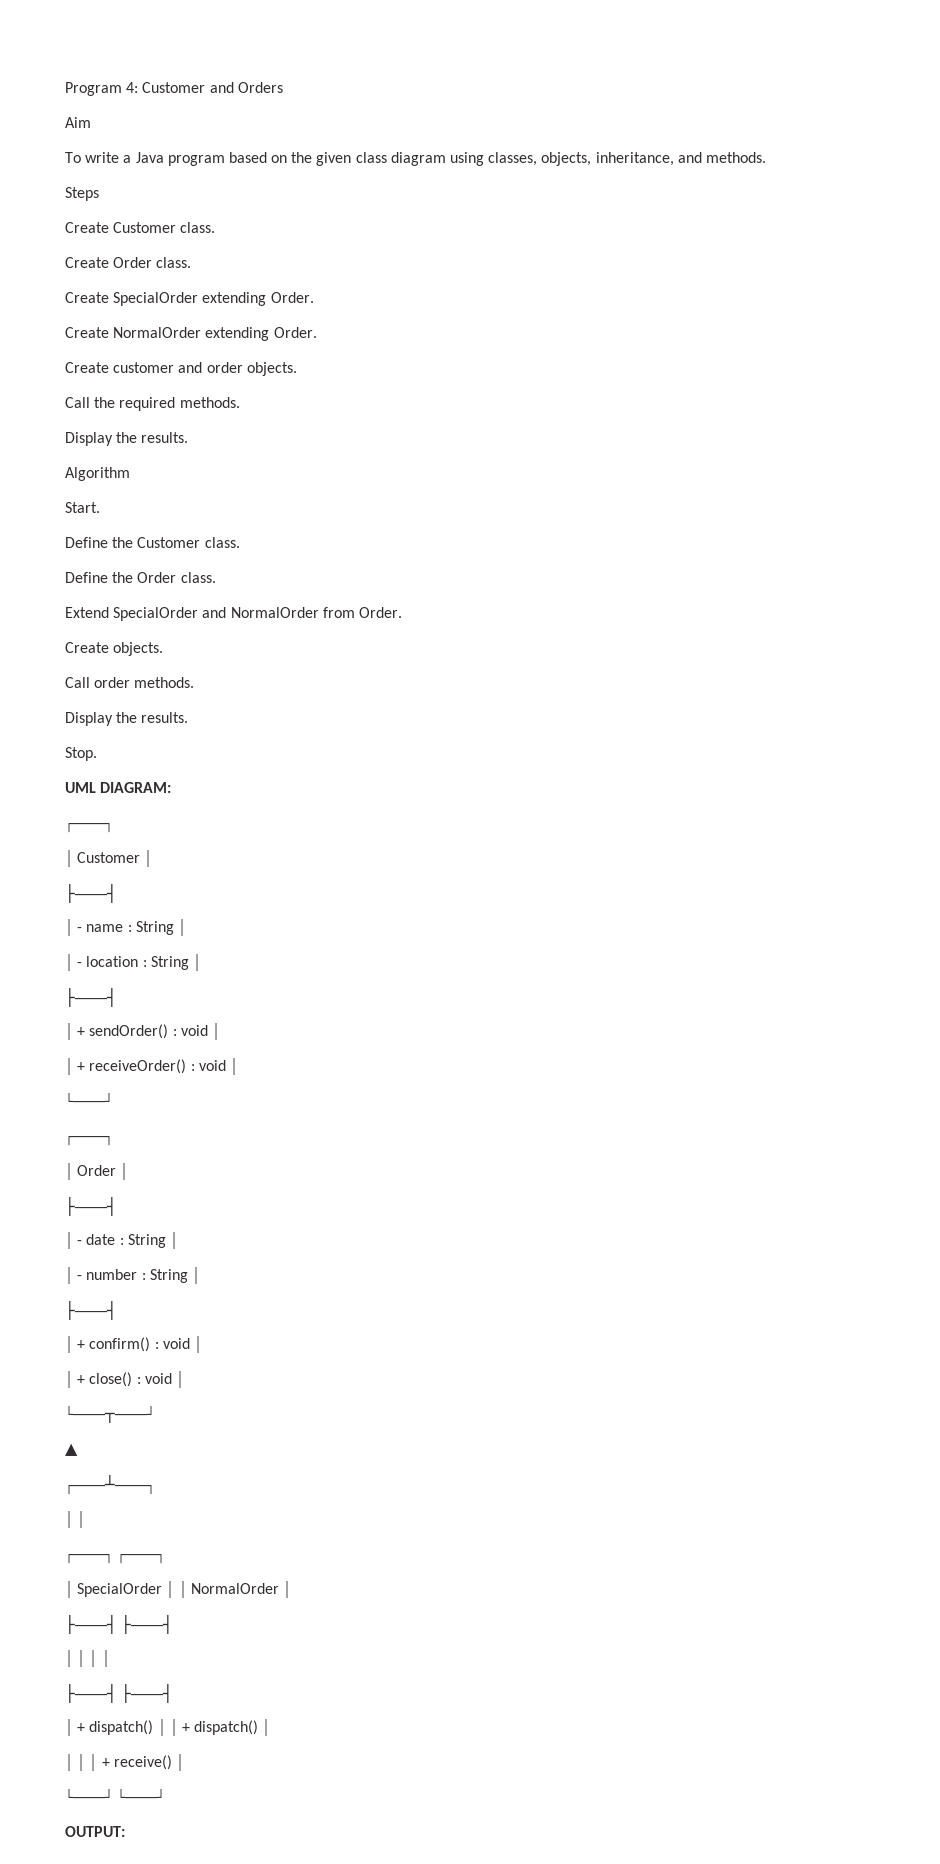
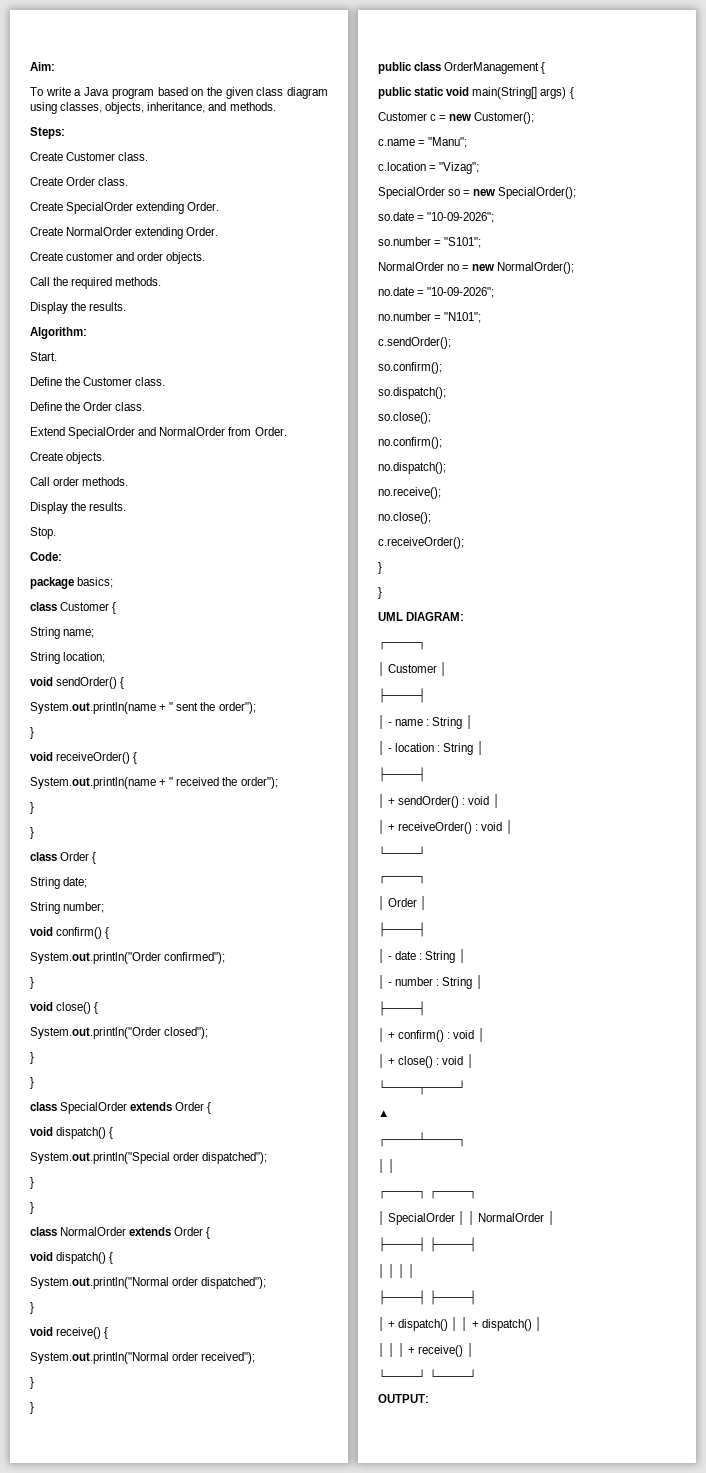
[65,82,283,96] [65,117,91,128] Program 4: Customer and Orders // Aim -> [30,62,55,71] Aim:
[65,187,99,201] Steps -> [30,127,65,139] Steps:
[65,467,130,481] Algorithm -> [30,327,87,339] Algorithm:
(97, 754) none -> [30,552,62,561] [30,577,114,589] [30,602,117,614] [30,627,95,639] [30,652,106,664] [30,677,125,689] [30,702,256,714] [30,727,34,739] [30,752,138,764] [30,777,278,789] [30,802,34,814] [30,827,34,839] [30,852,97,864] [30,877,88,889] [30,902,105,914] [30,927,110,939] [30,952,226,964] [30,977,34,989] [30,1002,99,1014] [30,1027,209,1039] [30,1052,34,1064] [30,1077,34,1089] [30,1102,212,1114] [30,1127,114,1139] [30,1152,268,1164] [30,1177,34,1189] [30,1202,34,1214] [30,1227,211,1239] [30,1252,114,1264] [30,1277,267,1289] [30,1302,34,1314] [30,1327,109,1339] [30,1352,256,1364] [30,1377,34,1389] [30,1402,34,1414] [378,62,546,74] [378,87,574,99] [378,112,535,124] [378,137,468,148] [378,162,480,174] [378,187,577,199] [378,212,495,223] [378,237,482,248] [378,262,575,274] [378,287,495,298] [378,312,482,323] [378,337,451,349] [378,362,442,374] [378,387,446,399] [378,412,431,424] [378,437,442,449] [378,462,446,474] [378,487,441,499] [378,512,431,524] [378,537,464,549] [378,562,382,574] [378,587,382,599] // Code: // package basics; // class Customer { // String name; // String location; // void sendOrder() { // System.out.println(name + " sent the order"); // } // void receiveOrder() { // System.out.println(name + " received the order"); // } // } // class Order { // String date; // String number; // void confirm() { // System.out.println("Order confirmed"); // } // void close() { // System.out.println("Order closed"); // } // } // class SpecialOrder extends Order { // void dispatch() { // System.out.println("Special order dispatched"); // } // } // class NormalOrder extends Order { // void dispatch() { // System.out.println("Normal order dispatched"); // } // void receive() { // System.out.println("Normal order received"); // } // } // public class OrderManagement { // public static void main(String[] args) { // Customer c = new Customer(); // c.name = "Manu"; // c.location = "Vizag"; // SpecialOrder so = new SpecialOrder(); // so.date = "10-09-2026"; // so.number = "S101"; // NormalOrder no = new NormalOrder(); // no.date = "10-09-2026"; // no.number = "N101"; // c.sendOrder(); // so.confirm(); // so.dispatch(); // so.close(); // no.confirm(); // no.dispatch(); // no.receive(); // no.close(); // c.receiveOrder(); // } // }

